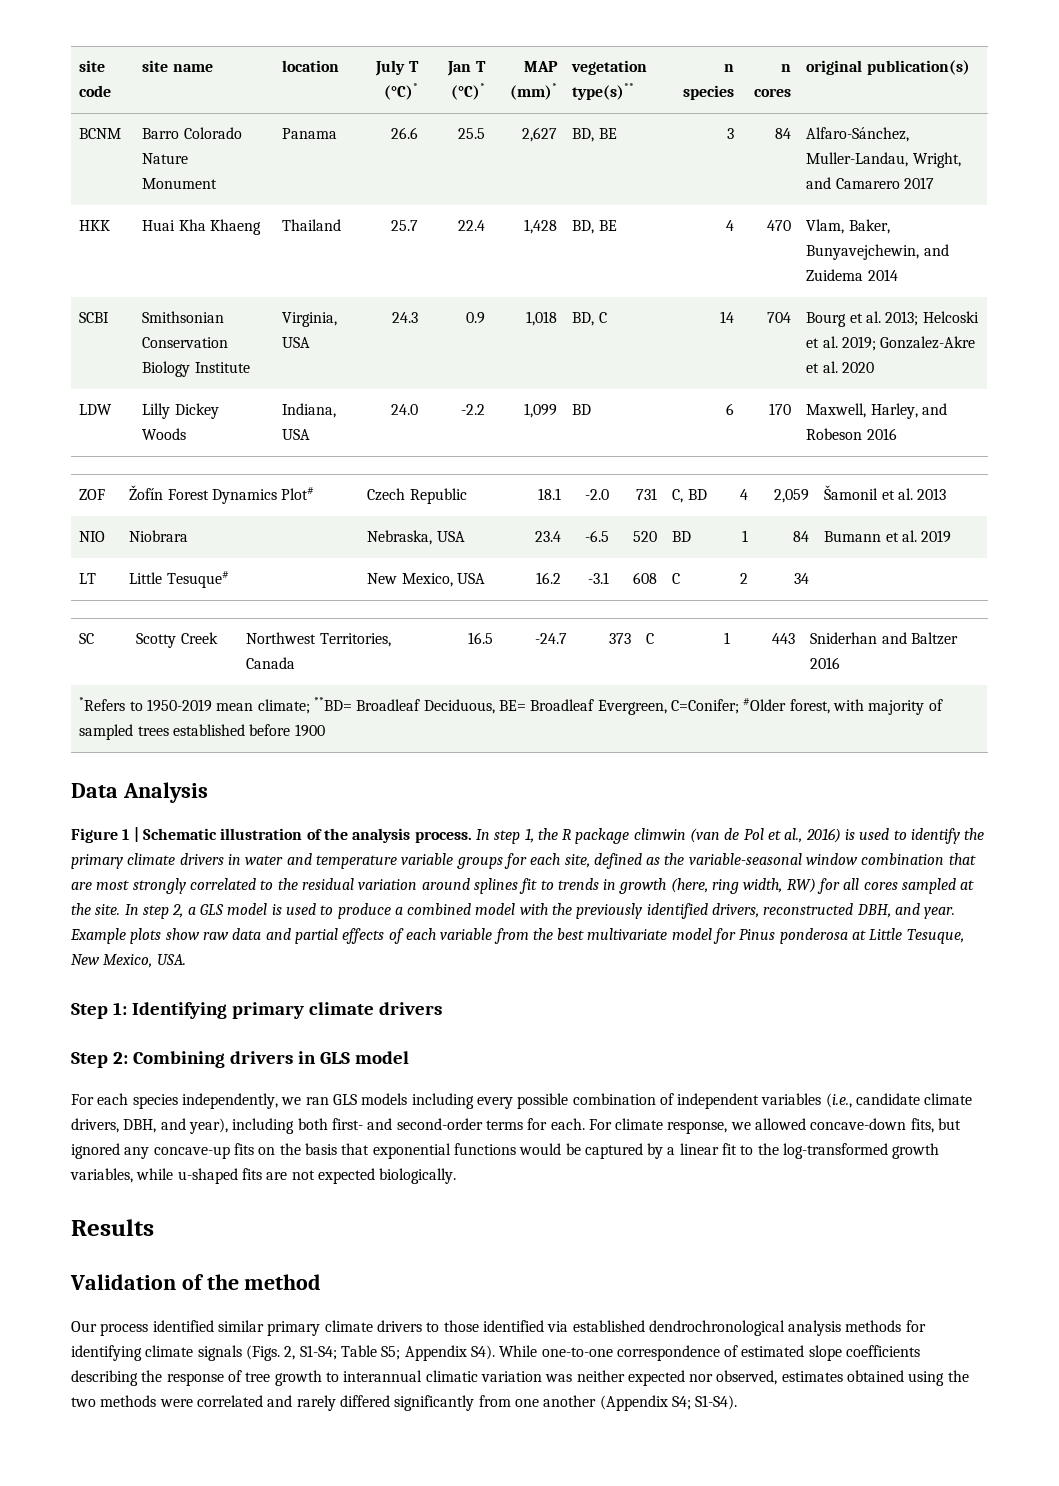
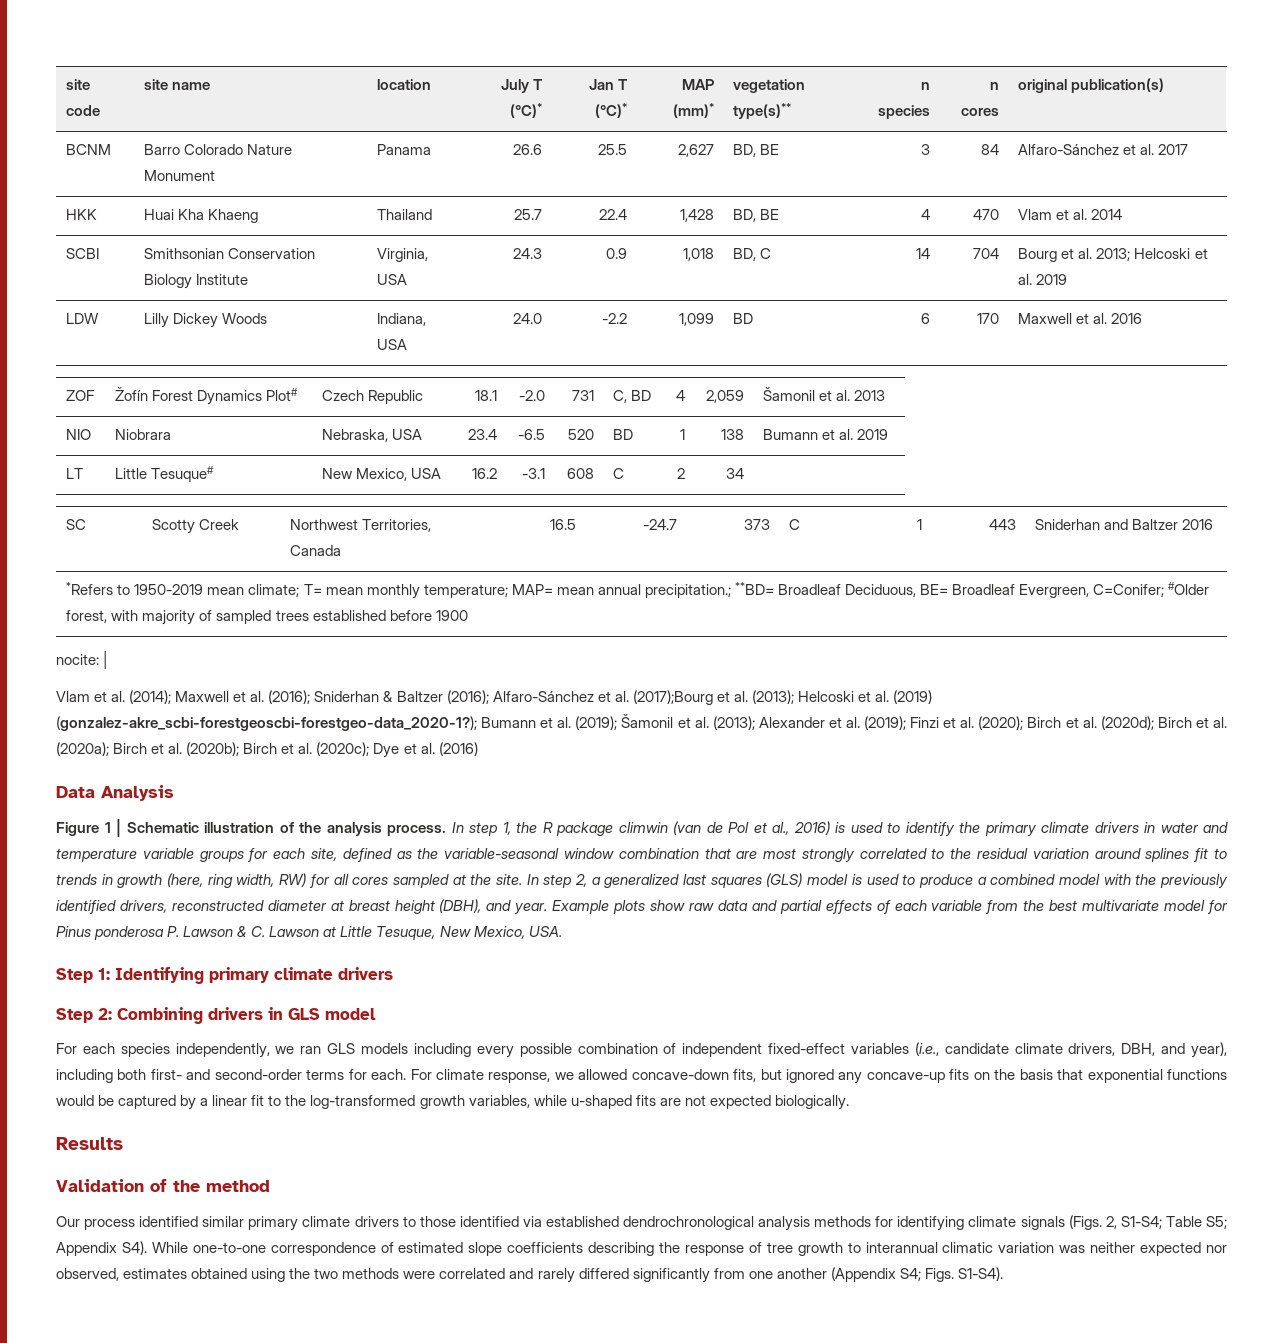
[806,127,910,142] [806,152,961,168] [806,177,900,189] Alfaro-Sánchez, Muller-Landau, Wright, and Camarero -> [1018,144,1155,155] Alfaro-Sánchez et al.
[806,219,890,234] [806,244,949,260] [806,269,864,281] Vlam, Baker, Bunyavejchewin, and Zuidema -> [1018,209,1088,220] Vlam et al.
[842,336,976,351] [806,361,875,373] 2019; Gonzalez-Akre et al. 2020 -> [1036,274,1068,285] 2019
[806,403,948,419] [806,428,863,440] Maxwell, Harley, and Robeson -> [1018,313,1108,324] Maxwell et al.
[792,531,809,542] 84 -> [720,429,744,440] 138
(310, 706) none -> [303,584,731,599] T= mean monthly temperature; MAP= mean annual precipitation.;
(325, 730) none -> [56,651,108,669] [56,690,933,705] [56,714,1228,731] [56,742,478,758] // nocite: | // Vlam et al. (2014); Maxwell et al. (2016); Sniderhan & Baltzer (2016); Alfaro-Sánchez et al. (2017);Bourg et al. (2013); Helcoski et al. (2019) (gonzalez-akre_scbi-forestgeoscbi-forestgeo-data_2020-1?); Bumann et al. (2019); Šamonil et al. (2013); Alexander et al. (2019); Finzi et al. (2020); Birch et al. (2020d); Birch et al. (2020a); Birch et al. (2020b); Birch et al. (2020c); Dye et al. (2016)
[199,904,224,915] GLS -> [604,873,803,888] generalized last squares (GLS)
[856,904,891,918] DBH, -> [267,899,482,914] diameter at breast height (DBH),
(848, 936) none -> [167,926,320,937] P. Lawson & C. Lawson
(760, 1101) none -> [768,1043,846,1054] fixed-effect
(691, 1403) none -> [924,1268,954,1282] Figs.

